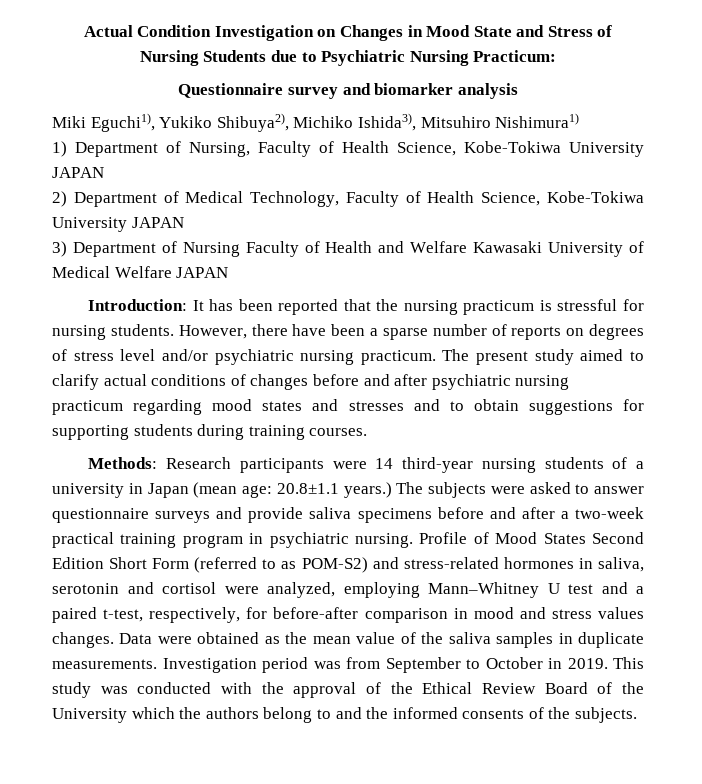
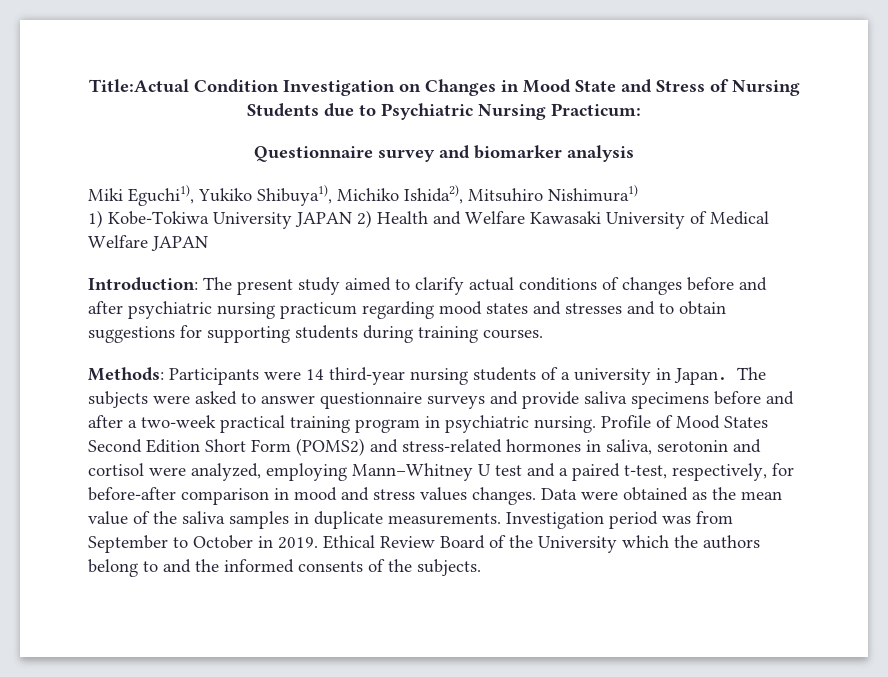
[83,25,133,37] Actual -> [88,79,189,93] Title:Actual
[216,113,416,132] Shibuya2), Michiko Ishida3), -> [257,184,463,206] Shibuya1), Michiko Ishida2),
[75,141,644,157] [52,167,104,178] [52,191,644,207] [52,217,184,232] [52,241,320,257] Department of Nursing, Faculty of Health Science, Kobe-Tokiwa University JAPAN // 2) Department of Medical Technology, Faculty of Health Science, Kobe-Tokiwa University JAPAN // 3) Department of Nursing Faculty of -> [108,210,372,229] Kobe-Tokiwa University JAPAN 2)
[192,299,644,315] [52,324,644,340] [52,349,436,365] It has been reported that the nursing practicum is stressful for nursing students. However, there have been a sparse number of reports on degrees of stress level and/or psychiatric nursing practicum. -> (198, 284) none
[166,457,324,473] Research participants -> [169,368,259,385] Participants
[193,482,392,498] (mean age: 20.8±1.1 years.) -> [718,377,737,380] ．
[194,557,368,573] (referred to as POM-S2) -> [296,438,365,456] (POMS2)
[613,657,644,669] [52,682,413,698] This study was conducted with the approval of the -> (318, 543) none

